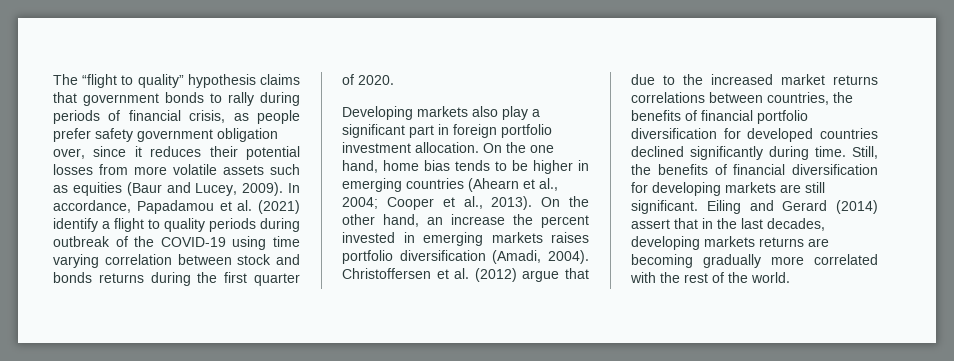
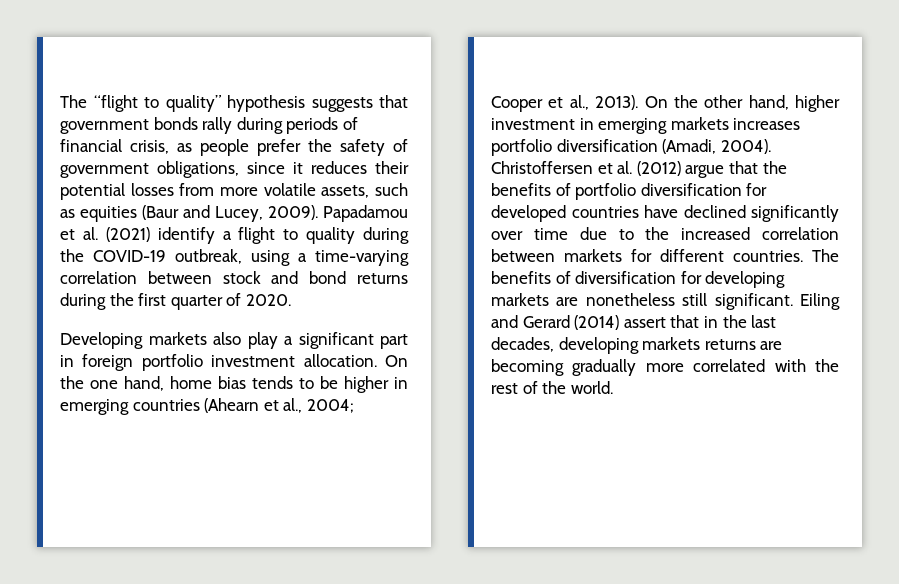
[260,74,300,85] claims -> [311,97,373,112] suggests
[210,93,222,103] to -> (198, 123) none
[95,128,278,142] [53,148,85,159] safety government obligation over, -> [308,139,408,156] [60,161,239,178] the safety of government obligations,
[223,165,264,175] assets -> [321,185,370,198] assets,
[288,183,300,193] [53,200,131,213] In accordance, -> (318, 212) none
[209,218,300,232] [53,236,300,250] [53,254,99,268] periods during outbreak of the COVID-19 using time varying -> [363,227,409,244] [60,249,409,266] during the COVID-19 outbreak, using a time-varying
[53,272,92,283] bonds -> [309,271,347,284] bond
[427,214,589,228] [342,232,395,243] an increase the percent invested -> [795,95,840,112] [491,118,575,130] higher investment
[551,232,589,243] raises -> [733,118,801,130] increases
[631,74,878,85] [631,92,853,105] [631,110,753,121] due to the increased market returns correlations between countries, the benefits of financial -> [762,161,787,174] [491,183,571,196] the benefits of
(878, 133) none -> [644,205,678,218] have
[769,146,878,160] [631,164,786,175] during time. Still, the benefits of financial -> [491,227,839,240] [491,249,839,262] [491,271,571,284] over time due to the increased correlation between markets for different countries. The benefits of
(801, 188) none -> [585,293,675,306] nonetheless

